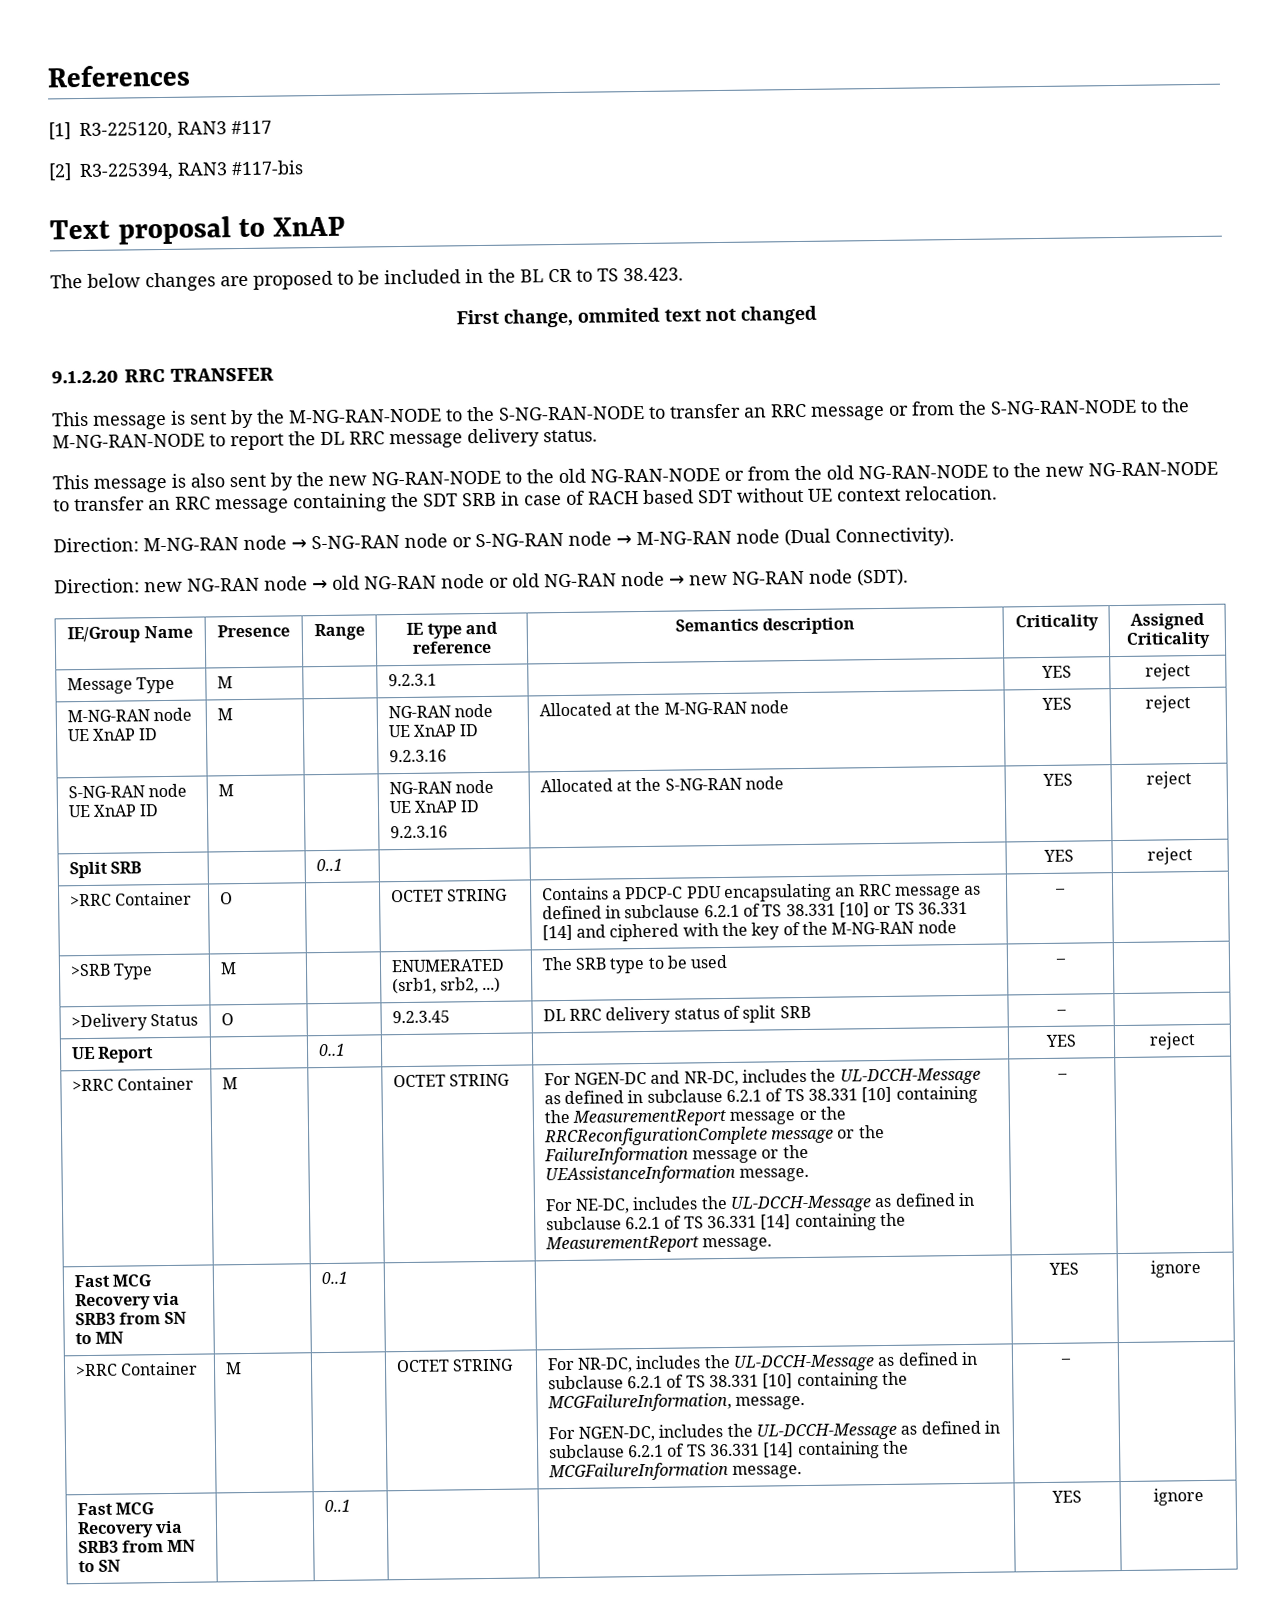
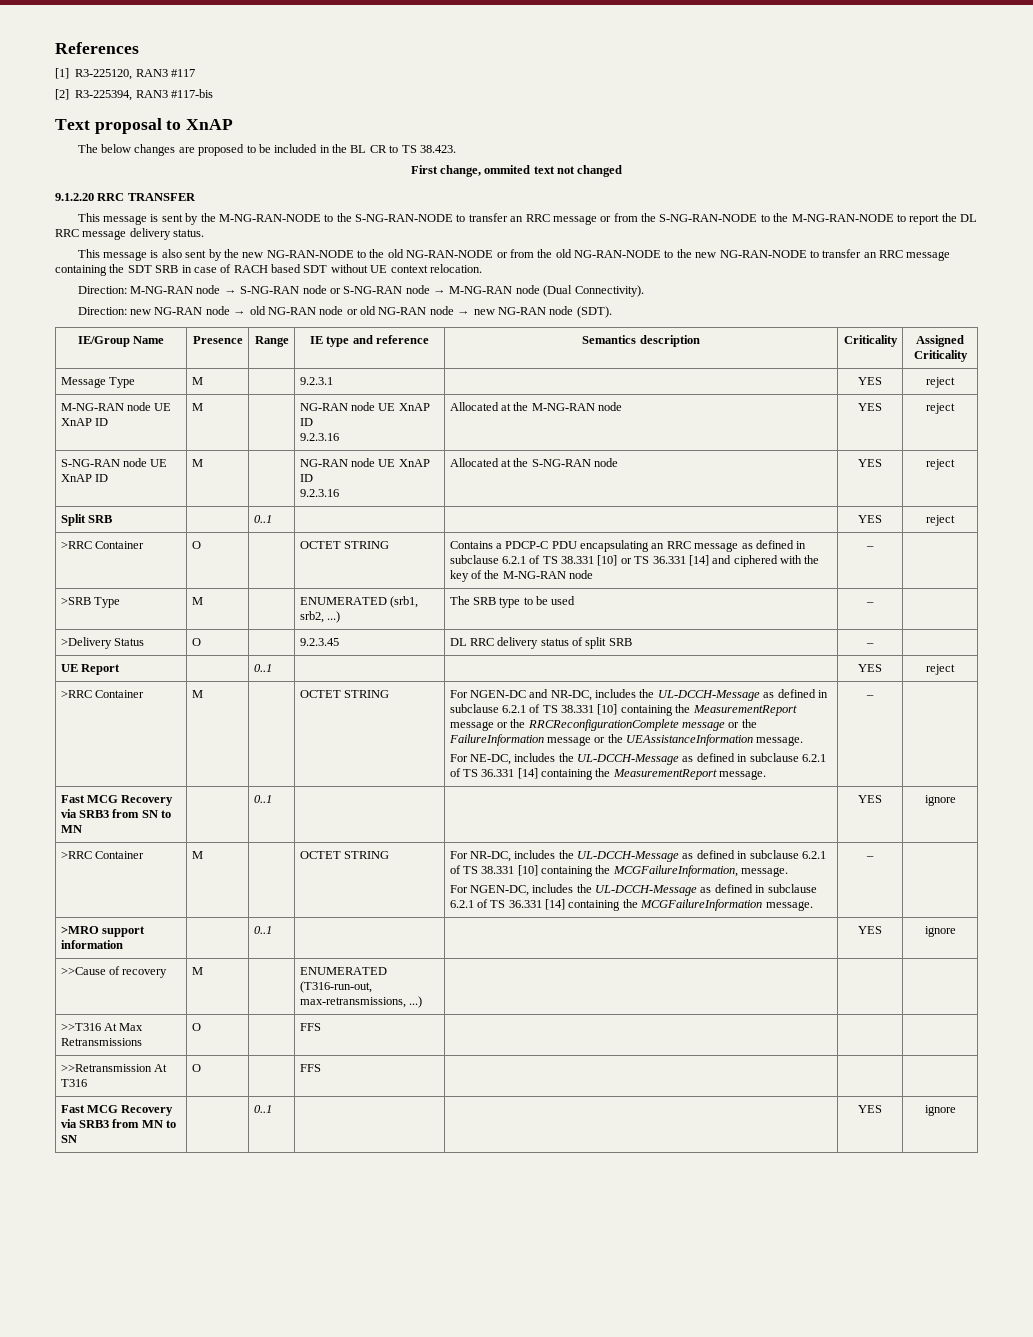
(1072, 1361) none -> [60,926,145,937] [60,940,123,949] [253,926,272,934] [858,926,882,934] [924,926,956,937] [60,966,168,978] [191,967,203,975] [299,967,387,975] [299,981,372,993] [299,996,422,1008] [60,1023,144,1031] [60,1038,142,1046] [191,1023,201,1031] [299,1023,321,1031] [60,1064,167,1072] [60,1079,87,1087] [191,1064,201,1072] [299,1064,321,1072] // >MRO support information | | 0..1 | | | YES | ignore // >>Cause of recovery | M | | ENUMERATED (T316-run-out, max-retransmissions, ...) | | | // >>T316 At Max Retransmissions | O | | FFS | | | // >>Retransmission At T316 | O | | FFS | | |

